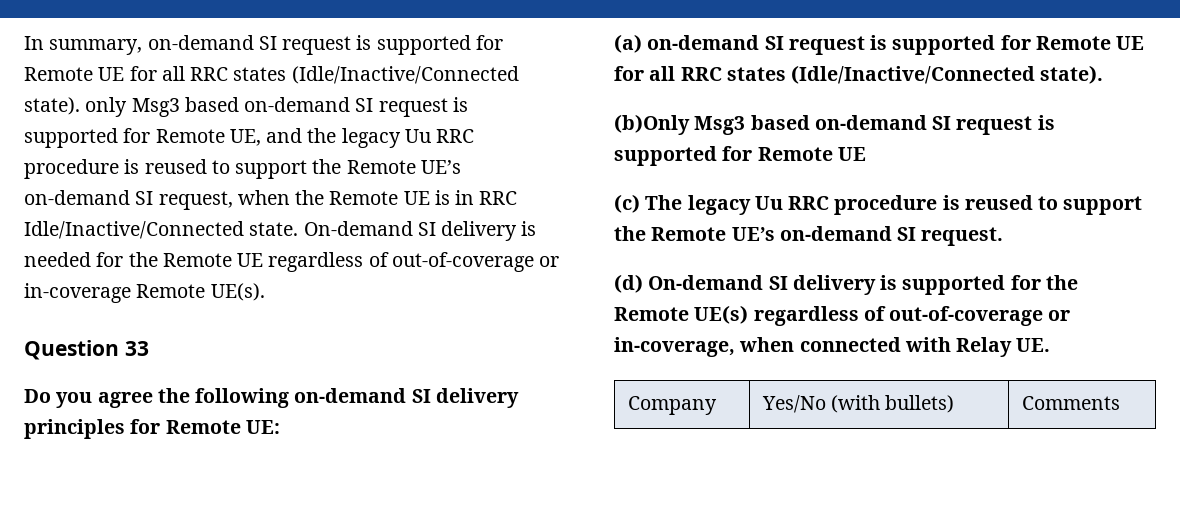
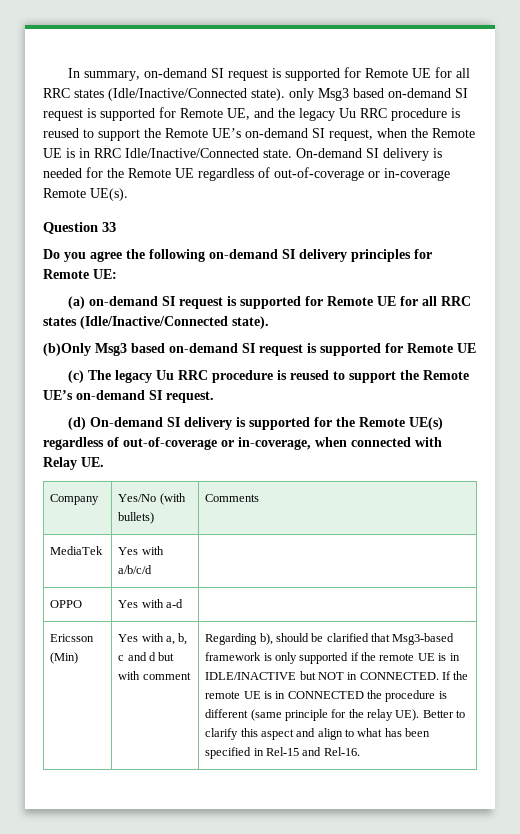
(1120, 403) none -> [50,546,104,555] [118,546,164,555] [118,565,153,574] [50,600,83,608] [118,599,183,608] [50,634,95,642] [50,652,79,664] [118,633,188,645] [118,652,175,661] [118,671,191,680] [205,633,455,645] [205,652,460,664] [205,671,469,680] [205,690,447,702] [205,709,466,721] [205,728,431,740] [205,747,360,759] // MediaTek | Yes with a/b/c/d | // OPPO | Yes with a-d | // Ericsson (Min) | Yes with a, b, c and d but with comment | Regarding b), should be clarified that Msg3-based framework is only supported if the remote UE is in IDLE/INACTIVE but NOT in CONNECTED. If the remote UE is in CONNECTED the procedure is different (same principle for the relay UE). Better to clarify this aspect and align to what has been specified in Rel-15 and Rel-16.

